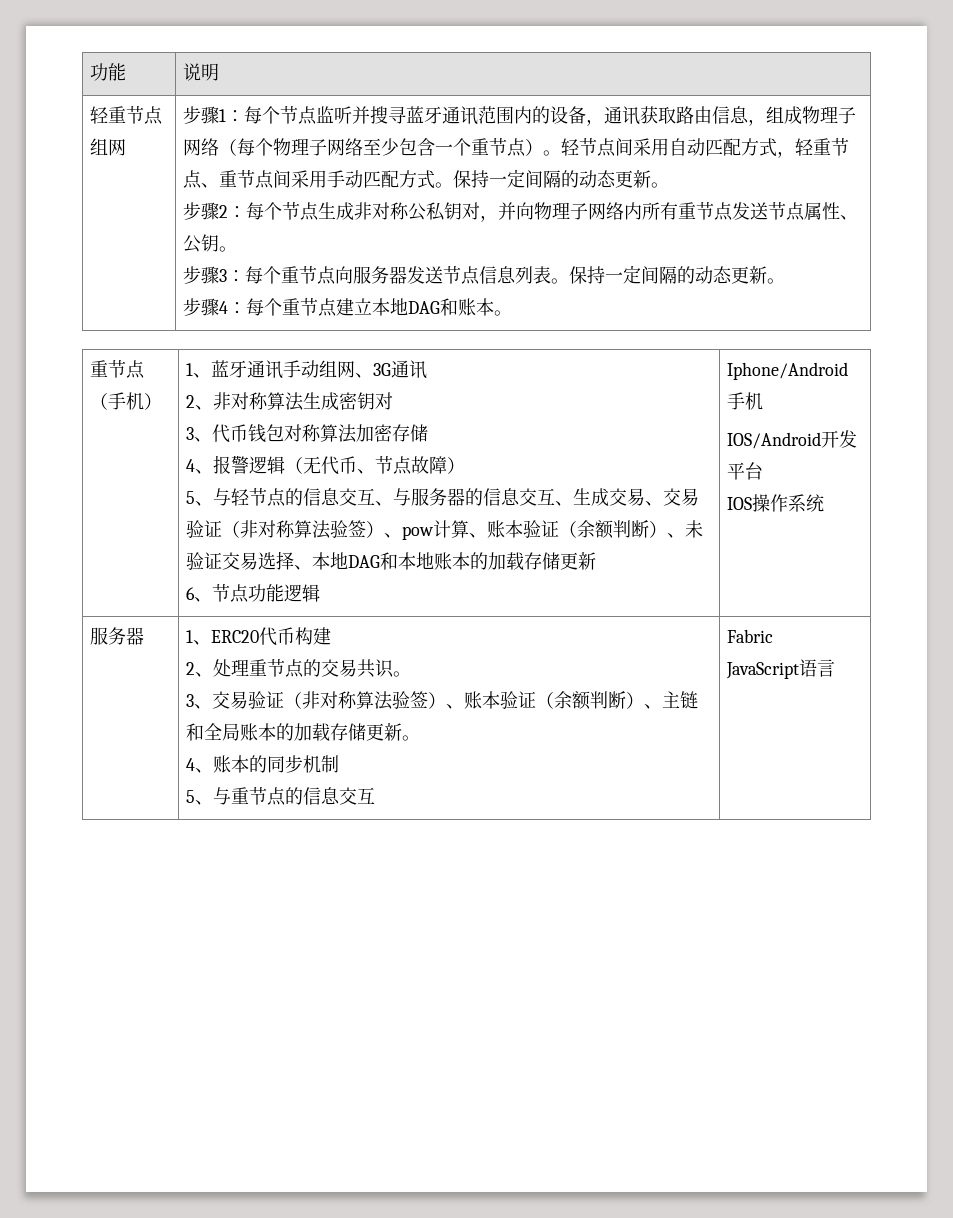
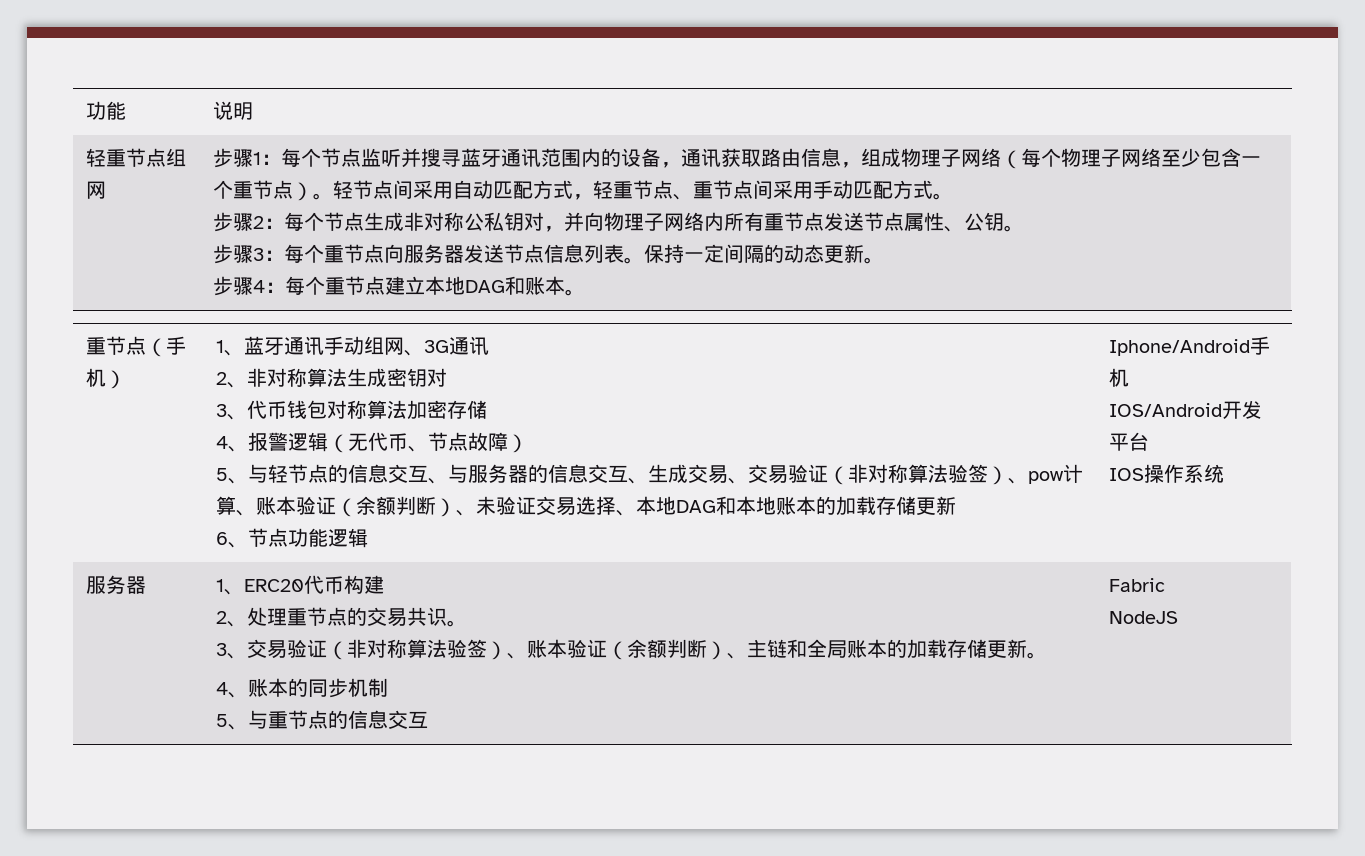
[452,169,669,188] 保持一定间隔的动态更新。 -> (953, 196) none
[725,659,835,679] JavaScript语言 -> [1108,611,1178,624] NodeJS

